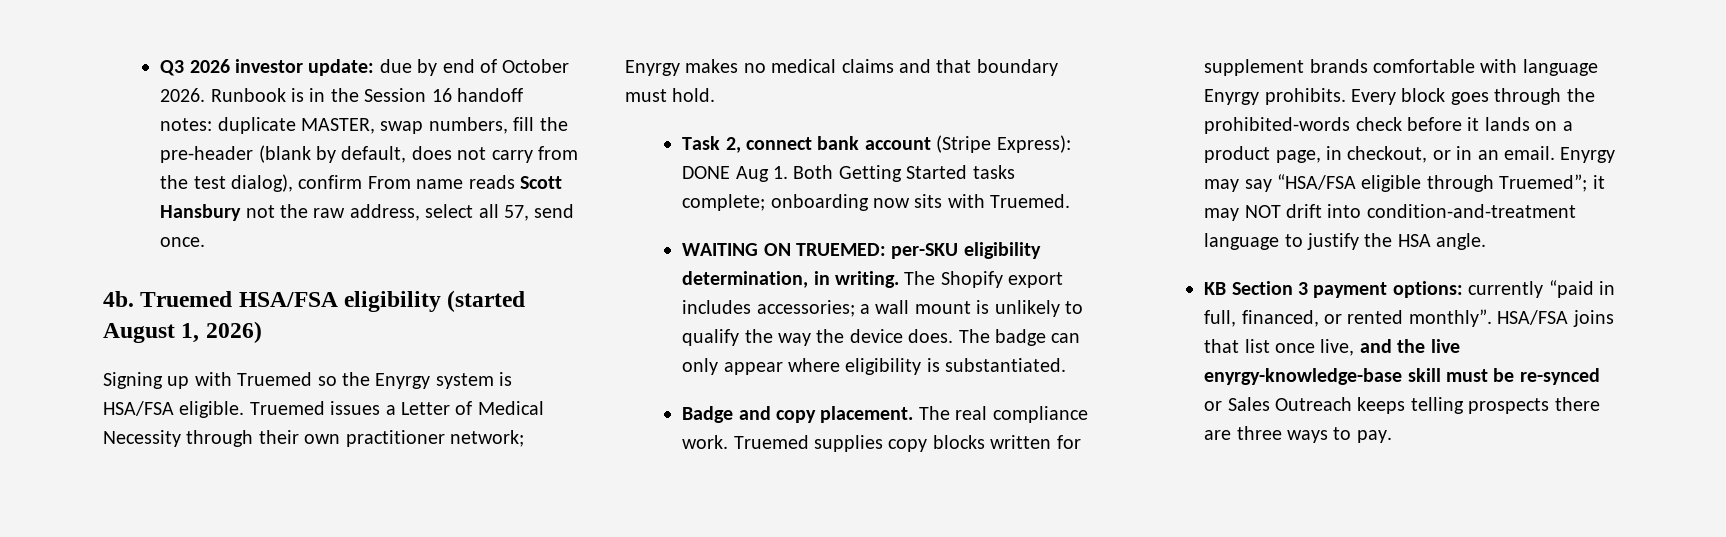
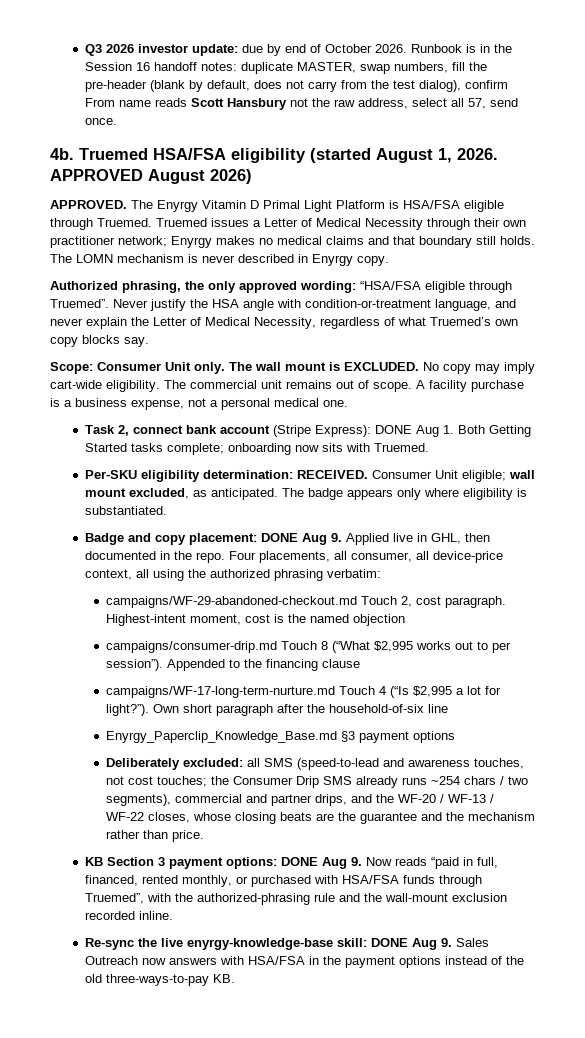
[205,321,262,343] [103,372,513,389] [103,401,245,418] 2026) // Signing up with Truemed so the Enyrgy system is HSA/FSA eligible. -> [457,148,498,160] [50,169,252,184] [50,200,504,212] [50,218,152,230] 2026. APPROVED August 2026) // APPROVED. The Enyrgy Vitamin D Primal Light Platform is HSA/FSA eligible through Truemed.
[625,88,716,102] must hold. -> [476,236,535,245] [50,254,389,266] [50,281,512,293] [50,299,516,311] [50,317,518,329] [50,335,149,347] [50,362,535,374] [50,380,524,392] [50,398,348,410] still holds. The LOMN mechanism is never described in Enyrgy copy. // Authorized phrasing, the only approved wording: “HSA/FSA eligible through Truemed”. Never justify the HSA angle with condition-or-treatment language, and never explain the Letter of Medical Necessity, regardless of what Truemed’s own copy blocks say. // Scope: Consumer Unit only. The wall mount is EXCLUDED. No copy may imply cart-wide eligibility. The commercial unit remains out of scope. A facility purchase is a business expense, not a personal medical one.
[682,242,1041,259] [682,271,1064,288] [682,300,1083,317] [682,329,1081,346] [682,358,783,375] WAITING ON TRUEMED: per-SKU eligibility determination, in writing. The Shopify export includes accessories; a wall mount is unlikely to qualify the way the device does. The badge can only appear -> [84,470,535,482] [84,488,421,500] Per-SKU eligibility determination: RECEIVED. Consumer Unit eligible; wall mount excluded, as anticipated. The badge appears only
[820,406,1088,423] [682,435,1081,452] [1204,59,1598,76] [1204,88,1595,105] [1204,117,1573,134] [1204,146,1616,163] [1204,174,1605,192] [1204,204,1576,221] [1204,233,1487,250] placement. The real compliance work. Truemed supplies copy blocks written for supplement brands comfortable with language Enyrgy prohibits. Every block goes through the prohibited-words check before it lands on a product page, in checkout, or in an email. Enyrgy may say “HSA/FSA eligible through Truemed”; it may NOT drift into condition-and-treatment language to justify the HSA angle. -> [188,533,490,545] [84,551,503,563] [84,569,381,581] [105,596,506,608] [105,614,405,626] [105,641,511,653] [105,659,360,671] [105,686,501,698] [105,704,448,716] [105,731,455,743] [105,758,524,770] [105,776,528,788] [105,794,494,806] [105,812,535,824] [105,830,204,842] placement: DONE Aug 9. Applied live in GHL, then documented in the repo. Four placements, all consumer, all device-price context, all using the authorized phrasing verbatim: // campaigns/WF-29-abandoned-checkout.md Touch 2, cost paragraph. Highest-intent moment, cost is the named objection // campaigns/consumer-drip.md Touch 8 (“What $2,995 works out to per session”). Appended to the financing clause // campaigns/WF-17-long-term-nurture.md Touch 4 (“Is $2,995 a lot for light?”). Own short paragraph after the household-of-six line // Enyrgy_Paperclip_Knowledge_Base.md §3 payment options // Deliberately excluded: all SMS (speed-to-lead and awareness touches, not cost touches; the Consumer Drip SMS already runs ~254 chars / two segments), commercial and partner drips, and the WF-20 / WF-13 / WF-22 closes, whose closing beats are the guarantee and the mechanism rather than price.
[1468,280,1615,298] [1204,309,1614,327] [1204,339,1460,356] [1204,368,1600,385] [1204,397,1600,414] [1204,426,1392,443] currently “paid in full, financed, or rented monthly”. HSA/FSA joins that list once live, and the live enyrgy-knowledge-base skill must be re-synced or Sales Outreach keeps telling prospects there are three ways to pay. -> [280,857,498,869] [84,875,482,887] [84,893,507,905] [84,911,173,920] [84,938,489,950] [84,956,524,968] [84,974,235,986] DONE Aug 9. Now reads “paid in full, financed, rented monthly, or purchased with HSA/FSA funds through Truemed”, with the authorized-phrasing rule and the wall-mount exclusion recorded inline. // Re-sync the live enyrgy-knowledge-base skill: DONE Aug 9. Sales Outreach now answers with HSA/FSA in the payment options instead of the old three-ways-to-pay KB.

